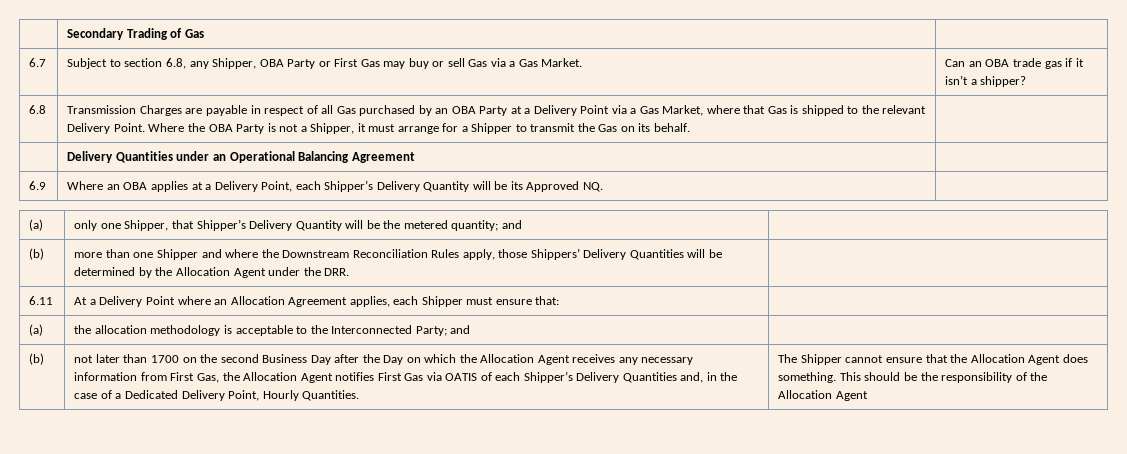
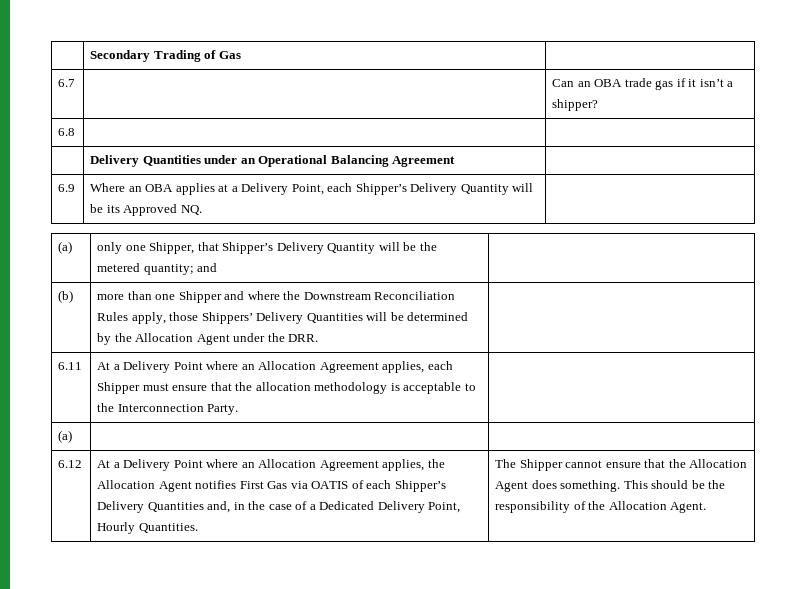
[67,58,583,69] Subject to section 6.8, any Shipper, OBA Party or First Gas may buy or sell Gas via a Gas Market. -> (76, 83) none
[67,105,927,116] [67,123,690,134] Transmission Charges are payable in respect of all Gas purchased by an OBA Party at a Delivery Point via a Gas Market, where that Gas is shipped to the relevant Delivery Point. Where the OBA Party is not a Shipper, it must arrange for a Shipper to transmit the Gas on its behalf. -> (76, 132) none
[535,296,560,305] [29,324,44,336] that: | // (a) | -> [210,382,232,391] that
[331,325,471,336] [29,353,45,365] [74,354,694,365] [74,372,219,383] Interconnected Party; and | // (b) | not later than 1700 on the second Business Day after the Day on which the Allocation Agent receives any necessary information from First Gas, -> [117,404,239,415] [58,430,73,443] [58,460,83,468] [97,459,425,471] Interconnection Party. | // (a) | | // 6.12 | At a Delivery Point where an Allocation Agreement applies,
[835,391,868,401] Agent -> [670,502,707,513] Agent.

